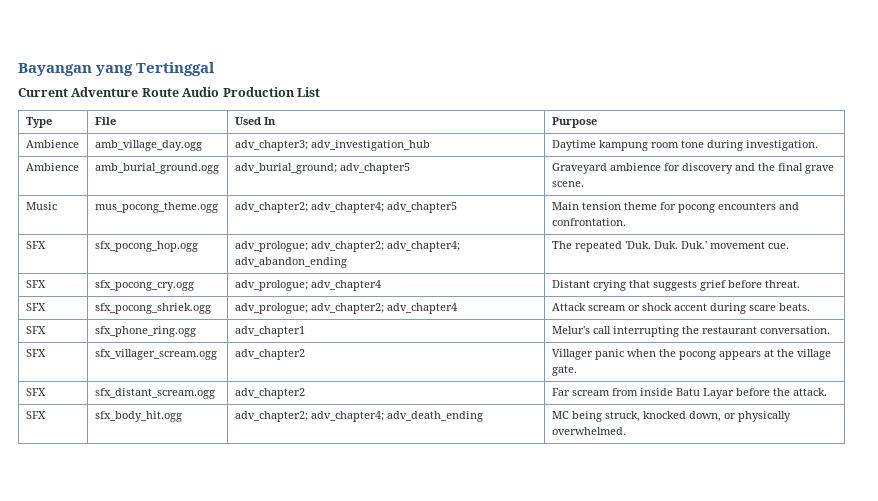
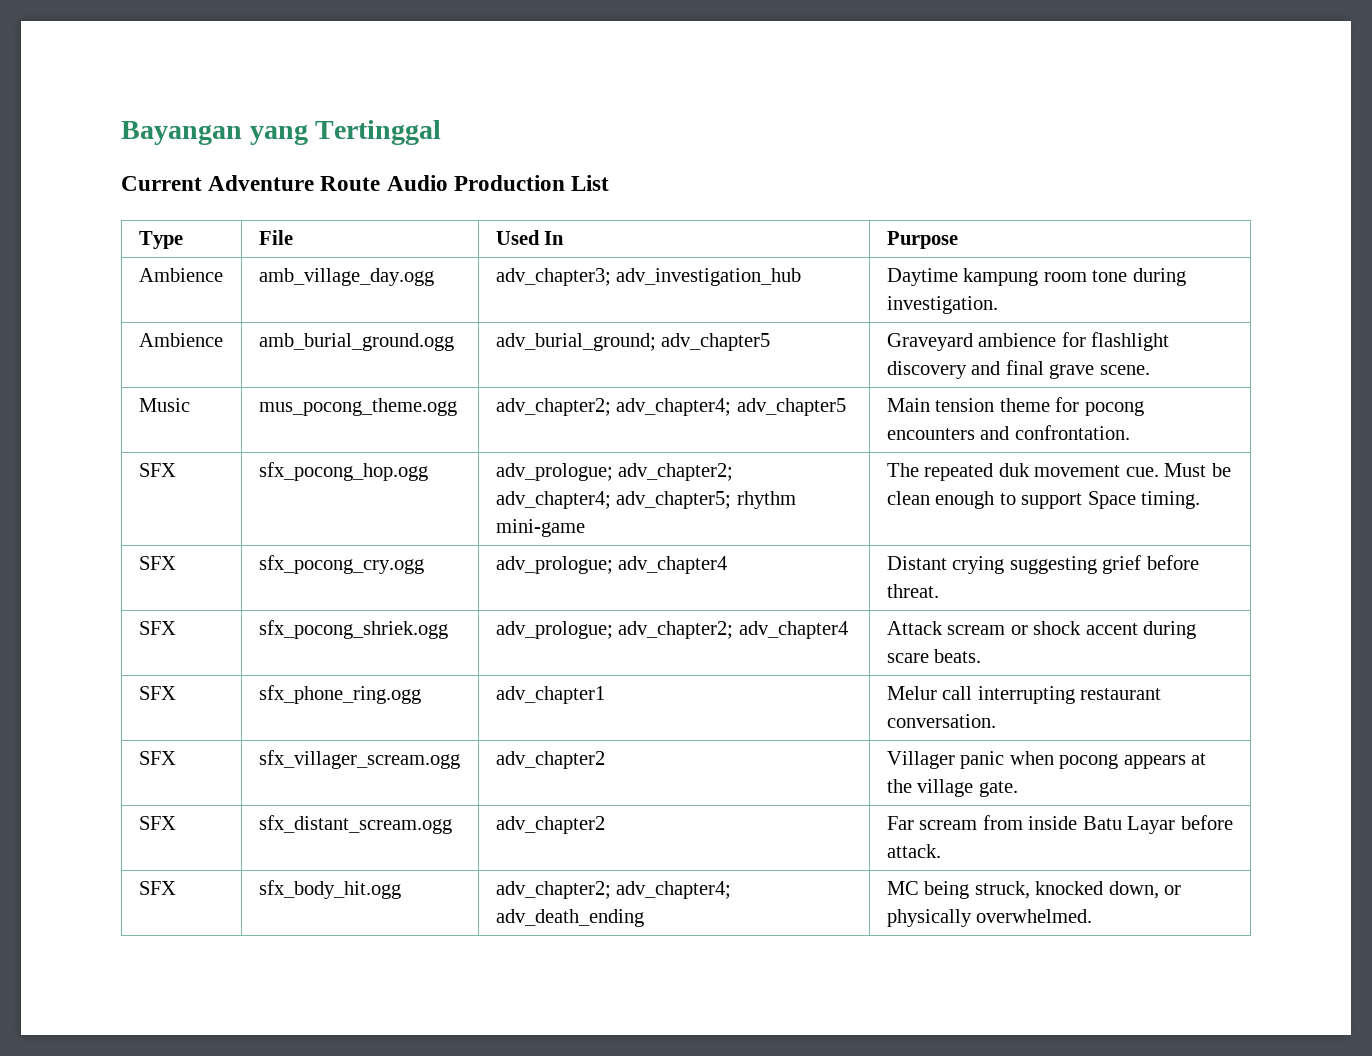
(680, 167) none -> [1091,332,1170,351] flashlight
[757,163,775,171] the -> (1001, 368) none
[234,257,347,268] adv_abandon_ending -> [616,491,796,509] [495,519,585,537] adv_chapter5; rhythm mini-game
[624,241,707,249] 'Duk. Duk. Duk.' -> [998,463,1030,477] duk
(789, 246) none -> [1164,463,1231,477] [886,491,1201,509] Must be clean enough to support Space timing.
[628,280,697,291] that suggests -> [1009,556,1097,574] suggesting
[551,326,590,334] Melur's -> [886,686,937,700] Melur
[681,326,699,334] the -> (1075, 695) none
[658,349,676,357] the -> (1054, 758) none
[772,388,790,396] the -> (1233, 822) none

